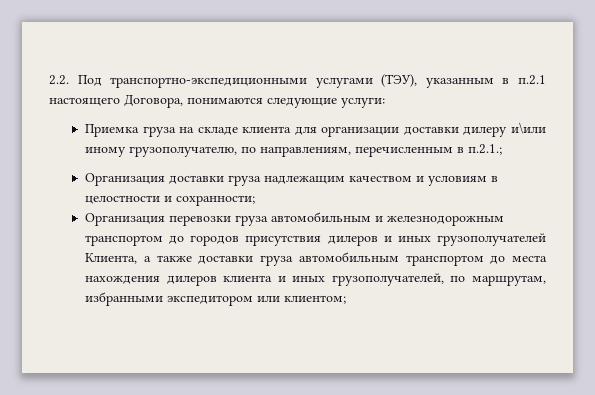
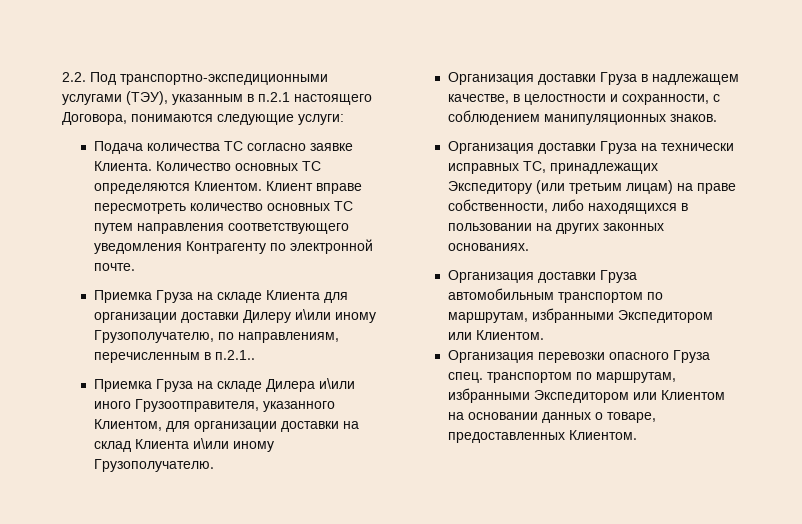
[85,122,546,137] [85,146,238,157] // Приемка груза на складе клиента для организации доставки дилеру и\или иному грузополучателю, -> [93,141,353,154] [93,161,321,171] [93,181,362,194] [93,201,353,214] [93,223,349,234] [93,239,373,254] [93,263,135,271] [93,290,348,303] [93,309,376,323] [93,330,214,343] // Подача количества ТС согласно заявке Клиента. Количество основных ТС определяются Клиентом. Клиент вправе пересмотреть количество основных ТС путем направления соответствующего уведомления Контрагенту по электронной почте. // Приемка Груза на складе Клиента для организации доставки Дилеру и\или иному Грузополучателю,
[468,144,503,155] [85,173,499,186] [85,195,256,206] [85,212,505,226] [85,233,546,246] [85,252,547,266] [85,273,546,286] [85,292,347,306] п.2.1.; // Организация доставки груза надлежащим качеством и условиям в целостности и сохранности; // Организация перевозки груза автомобильным и железнодорожным транспортом до городов присутствия дилеров и иных грузополучателей Клиента, а также доставки груза автомобильным транспортом до места нахождения дилеров клиента и иных грузополучателей, по маршрутам, избранными экспедитором или клиентом; -> [214,350,255,360] [93,378,355,392] [93,399,335,412] [93,419,359,432] [93,438,274,452] [93,459,214,472] [447,72,739,85] [447,94,720,105] [447,110,717,125] [447,141,734,154] [447,161,658,174] [447,180,736,194] [447,199,688,214] [447,223,664,234] [447,243,529,251] [447,270,637,283] [447,288,663,303] [447,308,713,323] [447,330,544,340] [447,350,710,363] [447,372,676,383] [447,388,725,403] [447,412,656,423] [447,430,637,443] п.2.1.. // Приемка Груза на складе Дилера и\или иного Грузоотправителя, указанного Клиентом, для организации доставки на склад Клиента и\или иному Грузополучателю. // Организация доставки Груза в надлежащем качестве, в целостности и сохранности, с соблюдением манипуляционных знаков. // Организация доставки Груза на технически исправных ТС, принадлежащих Экспедитору (или третьим лицам) на праве собственности, либо находящихся в пользовании на других законных основаниях. // Организация доставки Груза автомобильным транспортом по маршрутам, избранными Экспедитором или Клиентом. // Организация перевозки опасного Груза спец. транспортом по маршрутам, избранными Экспедитором или Клиентом на основании данных о товаре, предоставленных Клиентом.

